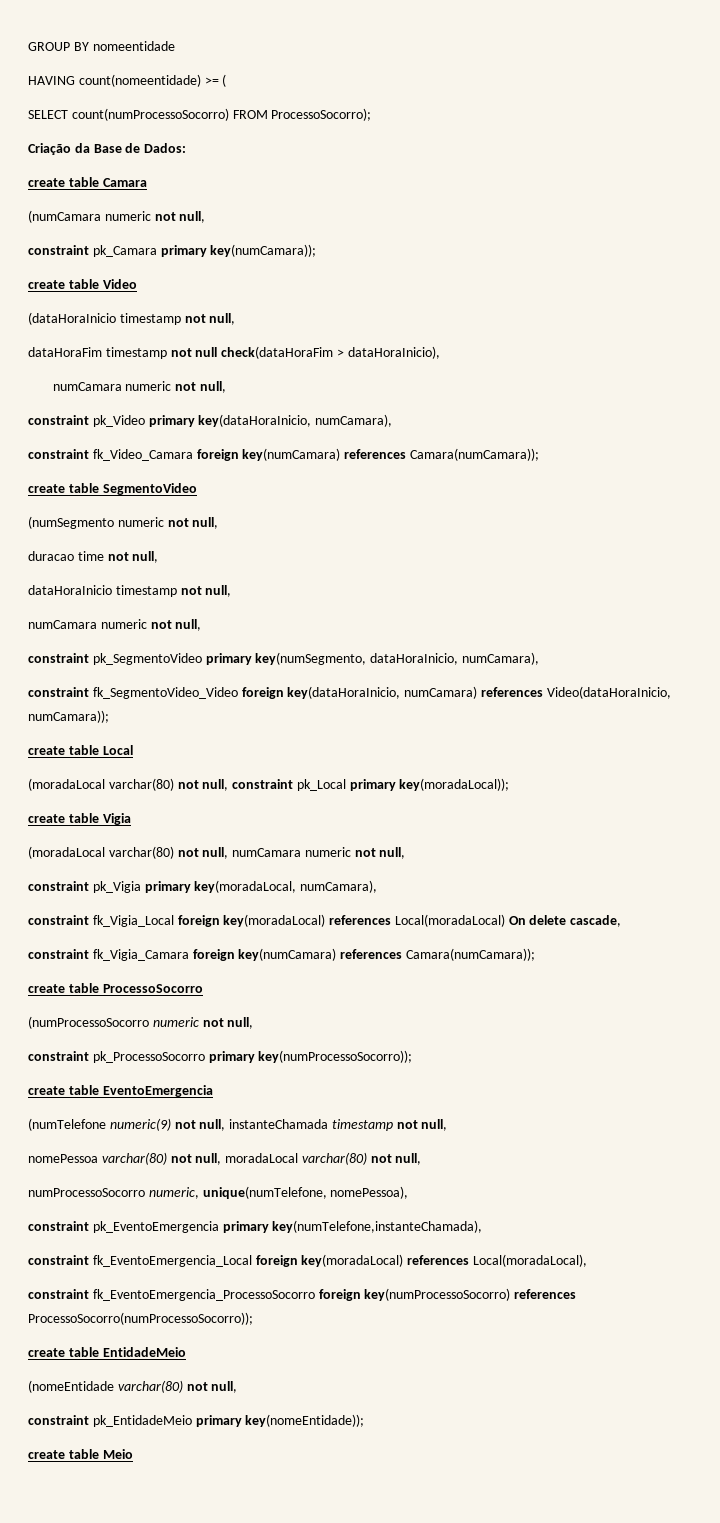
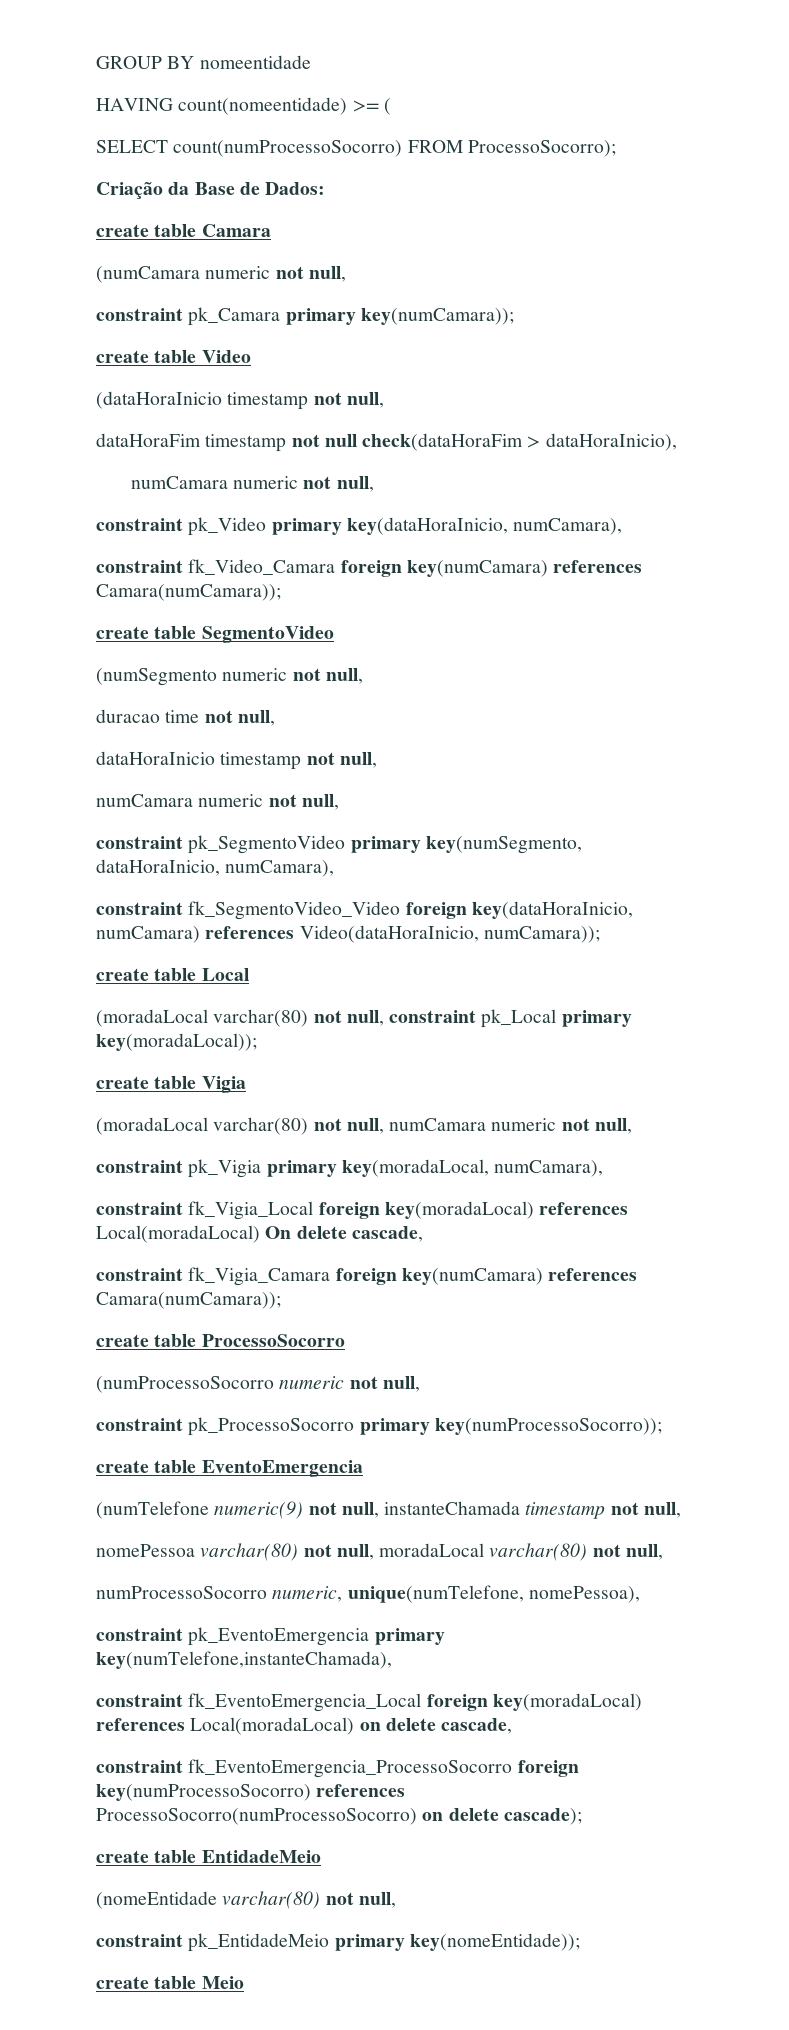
[472,1254,587,1267] Local(moradaLocal), -> [190,1717,513,1735] Local(moradaLocal) on delete cascade,
[28,1312,253,1325] ProcessoSocorro(numProcessoSocorro)); -> [96,1808,582,1825] ProcessoSocorro(numProcessoSocorro) on delete cascade);

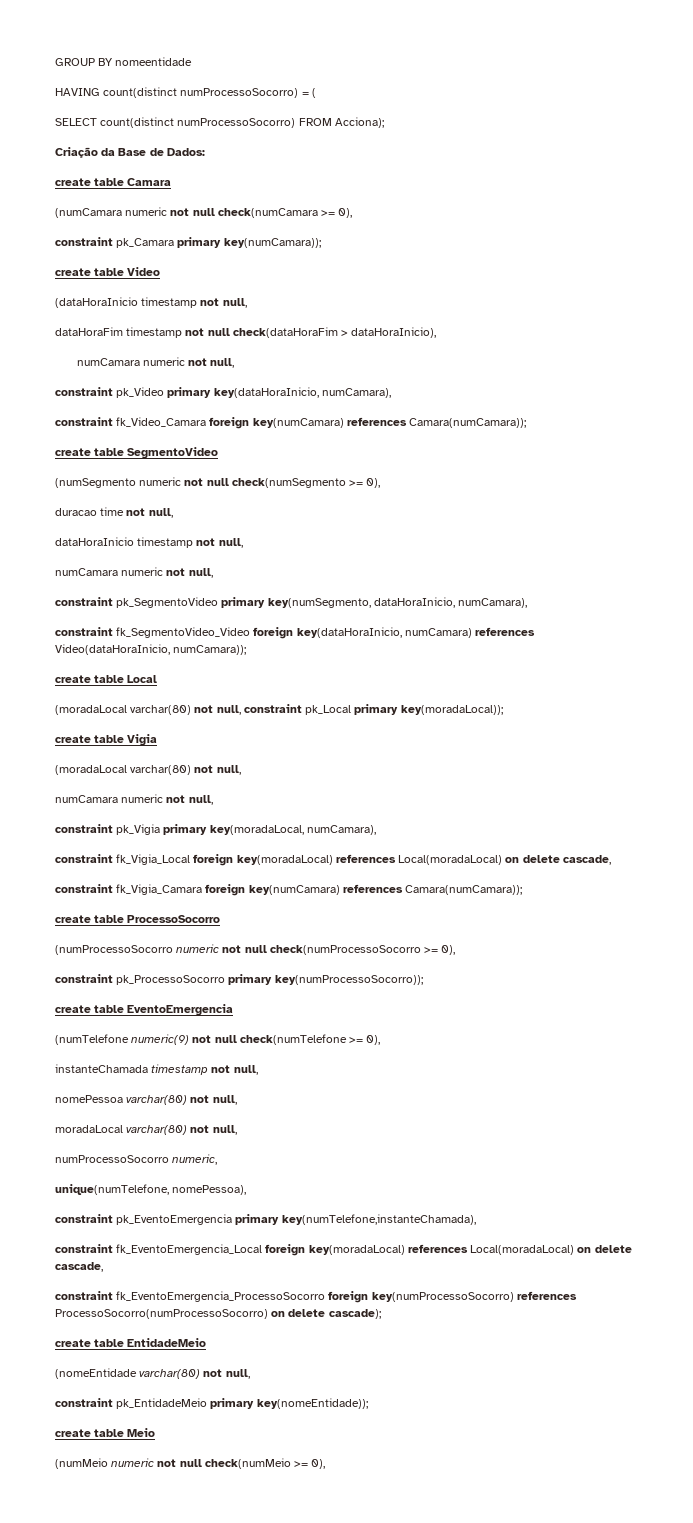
[178,97,379,115] count(nomeentidade) >= -> [103,87,309,98] count(distinct numProcessoSocorro) =
[173,140,616,157] count(numProcessoSocorro) FROM ProcessoSocorro); -> [100,117,384,128] count(distinct numProcessoSocorro) FROM Acciona);
[308,266,346,282] null, -> [192,208,353,218] null check(numCamara >= 0),
[325,668,363,684] null, -> [206,478,381,488] null check(numSegmento >= 0),
(384, 1126) none -> (241, 770) //
[265,1226,292,1239] On -> [505,857,520,863] on
[382,1376,420,1392] null, -> [244,945,456,955] null check(numProcessoSocorro >= 0),
[341,1502,379,1518] null, -> [214,1034,381,1045] null check(numTelefone >= 0), //
(374, 1552) none -> (237, 1100) //
(343, 1594) none -> (218, 1159) //
(244, 1982) none -> [55,1458,326,1469] // (numMeio numeric not null check(numMeio >= 0),

